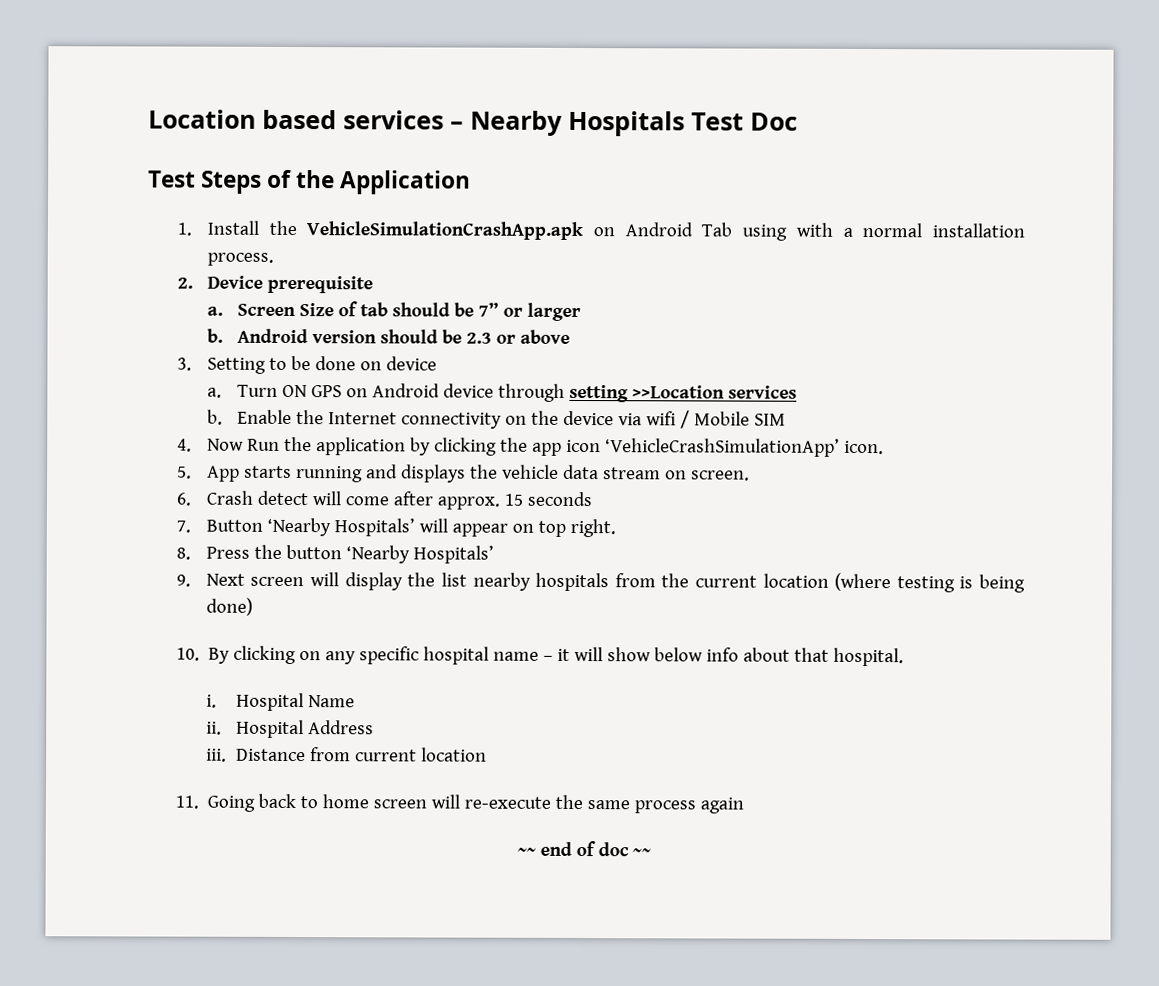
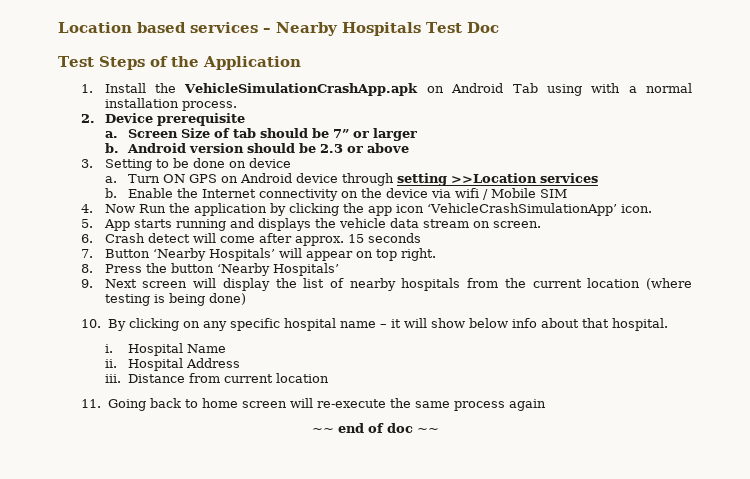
(467, 579) none -> [330,278,345,288] of

